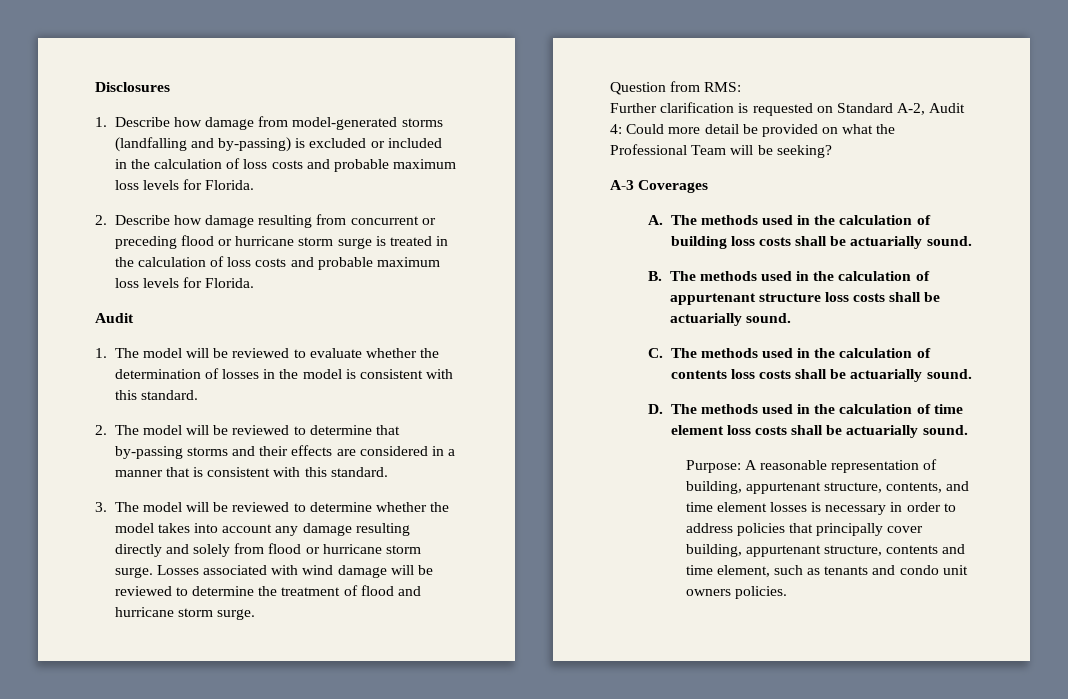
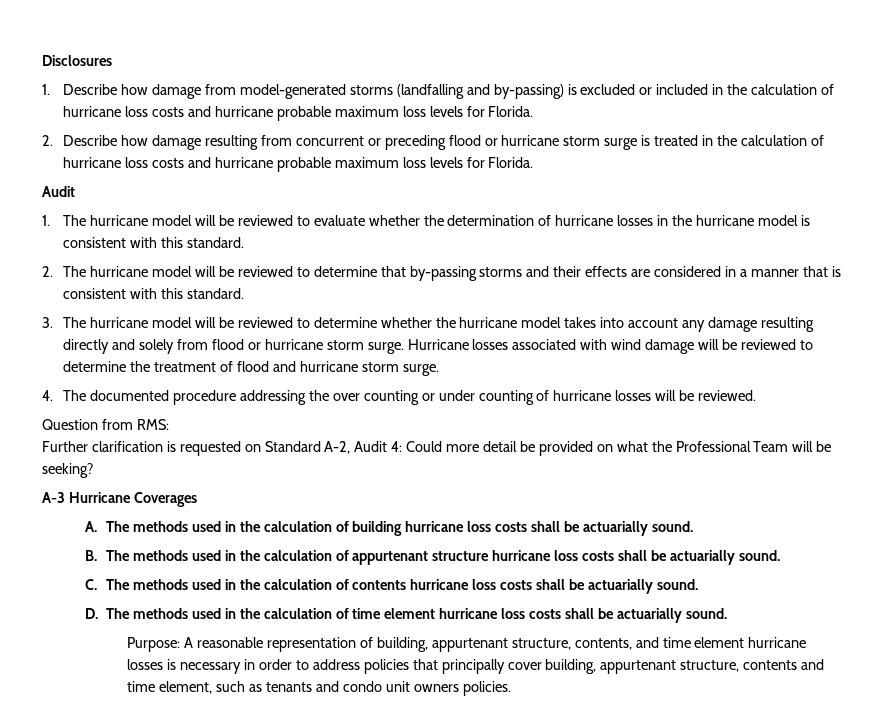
[243,159,330,169] loss costs and -> [63,106,273,117] hurricane loss costs and hurricane
[227,257,314,267] loss costs and -> [63,157,273,168] hurricane loss costs and hurricane
(139, 353) none -> [90,215,149,226] hurricane
(219, 373) none -> [555,215,614,226] hurricane
(299, 374) none -> [695,215,754,226] hurricane
(139, 430) none -> [90,266,149,277] hurricane
(139, 507) none -> [90,317,149,328] hurricane
(450, 507) none -> [459,317,518,328] hurricane
[156,565,199,575] Losses -> [407,339,509,350] Hurricane losses
(256, 614) none -> [42,390,757,405] // 4. The documented procedure addressing the over counting or under counting of hurricane losses will be reviewed.
(634, 185) none -> [68,492,131,503] Hurricane
(727, 242) none -> [405,521,465,532] hurricane
(821, 297) none -> [492,550,552,561] hurricane
(727, 374) none -> [410,579,470,590] hurricane
(724, 430) none -> [439,608,499,619] hurricane
(767, 507) none -> [748,637,807,648] hurricane

